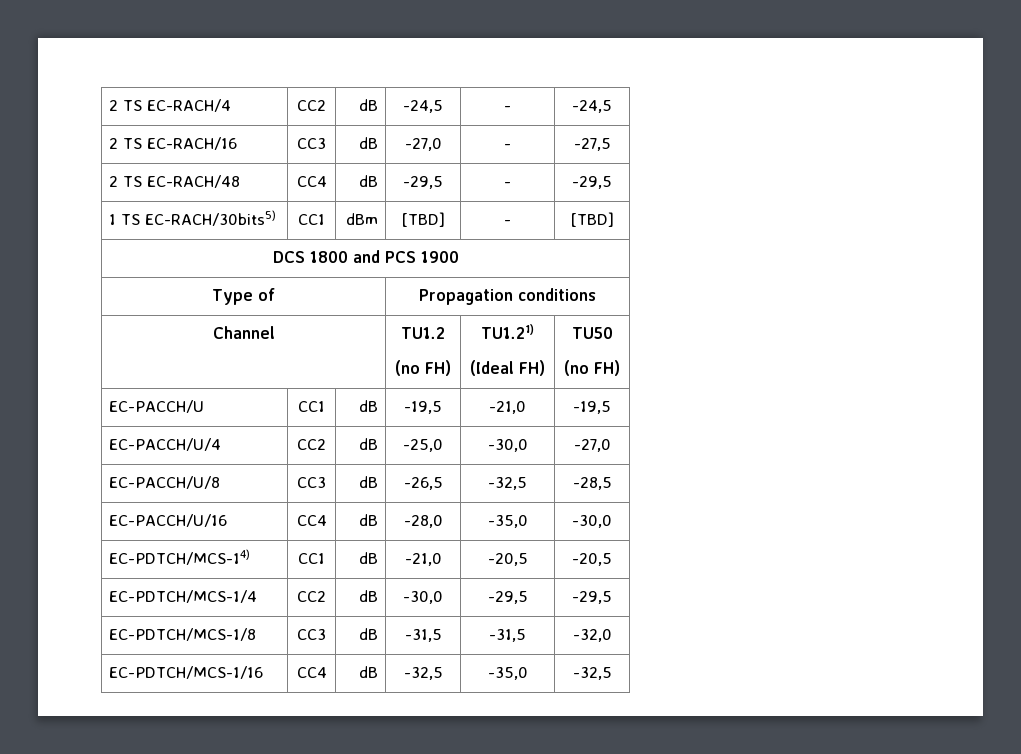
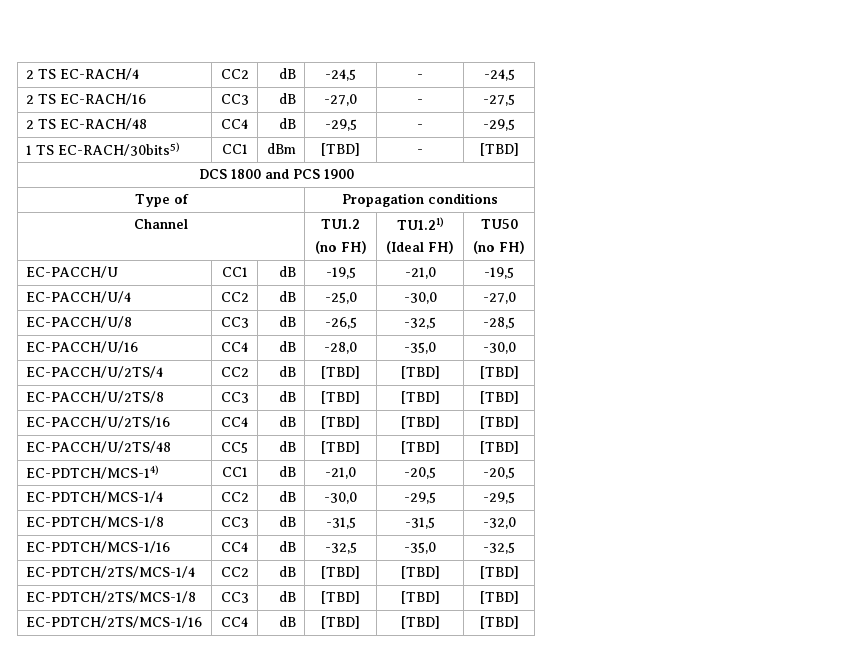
(612, 521) none -> [25,366,163,378] [220,367,249,377] [279,366,297,377] [321,366,360,379] [400,366,440,379] [479,366,519,379] [25,391,164,403] [220,392,249,403] [279,391,297,402] [321,391,360,404] [400,391,440,404] [479,391,519,404] [25,416,170,428] [221,417,248,427] [279,416,297,427] [321,416,360,429] [400,416,440,429] [479,416,519,429] [25,441,171,453] [221,442,248,453] [279,441,297,452] [321,441,360,454] [400,441,440,454] [479,441,519,454] // EC-PACCH/U/2TS/4 | CC2 | dB | [TBD] | [TBD] | [TBD] // EC-PACCH/U/2TS/8 | CC3 | dB | [TBD] | [TBD] | [TBD] // EC-PACCH/U/2TS/16 | CC4 | dB | [TBD] | [TBD] | [TBD] // EC-PACCH/U/2TS/48 | CC5 | dB | [TBD] | [TBD] | [TBD]
(612, 673) none -> [25,566,195,578] [220,567,249,577] [279,566,297,577] [321,566,360,579] [400,566,440,579] [479,566,519,579] [25,591,196,603] [220,592,249,603] [279,591,297,602] [321,591,360,604] [400,591,440,604] [479,591,519,604] [25,616,202,628] [221,617,248,627] [279,616,297,627] [321,616,360,629] [400,616,440,629] [479,616,519,629] // EC-PDTCH/2TS/MCS-1/4 | CC2 | dB | [TBD] | [TBD] | [TBD] // EC-PDTCH/2TS/MCS-1/8 | CC3 | dB | [TBD] | [TBD] | [TBD] // EC-PDTCH/2TS/MCS-1/16 | CC4 | dB | [TBD] | [TBD] | [TBD]

